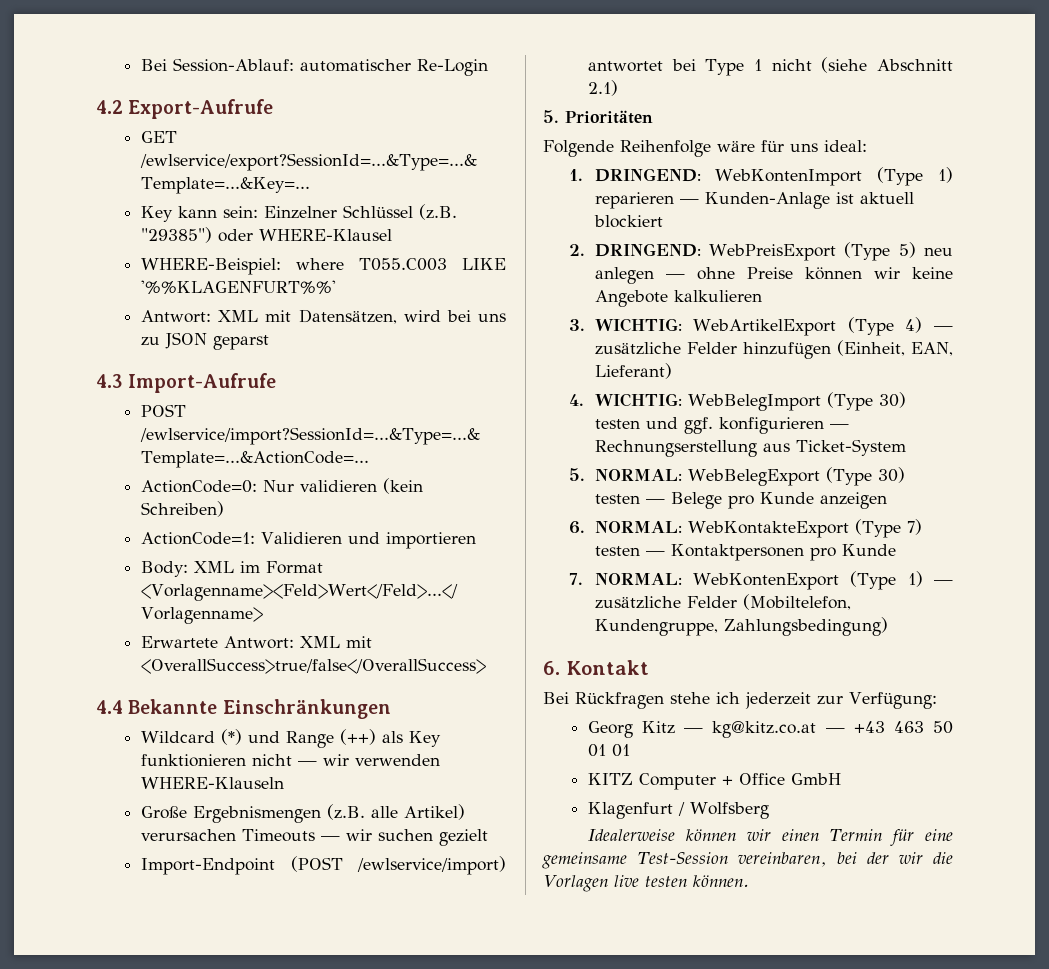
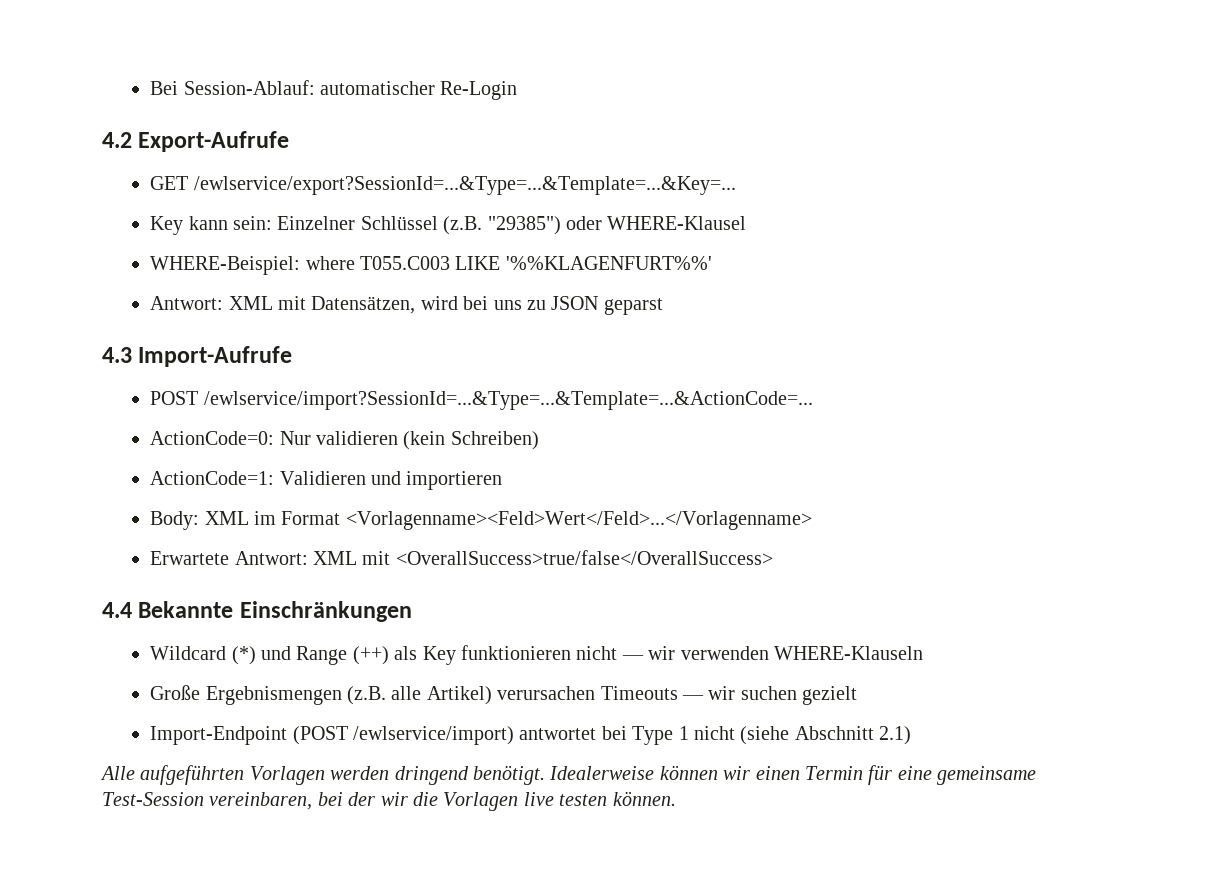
[543,110,653,124] [543,140,867,157] [568,167,953,186] [594,192,914,209] [593,215,663,228] [568,242,953,261] [594,267,953,284] [594,290,762,307] [568,317,953,336] [594,340,953,359] [594,363,672,379] [568,392,906,411] [594,417,849,434] [594,439,906,457] [568,467,905,486] [594,492,887,509] [568,519,922,538] [594,544,896,561] [568,571,953,590] [594,594,851,610] [594,617,888,636] [543,660,649,675] [543,692,937,709] [588,721,953,738] [588,744,631,757] [588,773,842,790] [588,802,770,819] 5. Prioritäten // Folgende Reihenfolge wäre für uns ideal: // 1. DRINGEND: WebKontenImport (Type 1) reparieren — Kunden-Anlage ist aktuell blockiert // 2. DRINGEND: WebPreisExport (Type 5) neu anlegen — ohne Preise können wir keine Angebote kalkulieren // 3. WICHTIG: WebArtikelExport (Type 4) — zusätzliche Felder hinzufügen (Einheit, EAN, Lieferant) // 4. WICHTIG: WebBelegImport (Type 30) testen und ggf. konfigurieren — Rechnungserstellung aus Ticket-System // 5. NORMAL: WebBelegExport (Type 30) testen — Belege pro Kunde anzeigen // 6. NORMAL: WebKontakteExport (Type 7) testen — Kontaktpersonen pro Kunde // 7. NORMAL: WebKontenExport (Type 1) — zusätzliche Felder (Mobiltelefon, Kundengruppe, Zahlungsbedingung) // 6. Kontakt // Bei Rückfragen stehe ich jederzeit zur Verfügung: // Georg Kitz — kg@kitz.co.at — +43 463 50 01 01 // KITZ Computer + Office GmbH // Klagenfurt / Wolfsberg // -> [100,765,545,785] Alle aufgeführten Vorlagen werden dringend benötigt.

